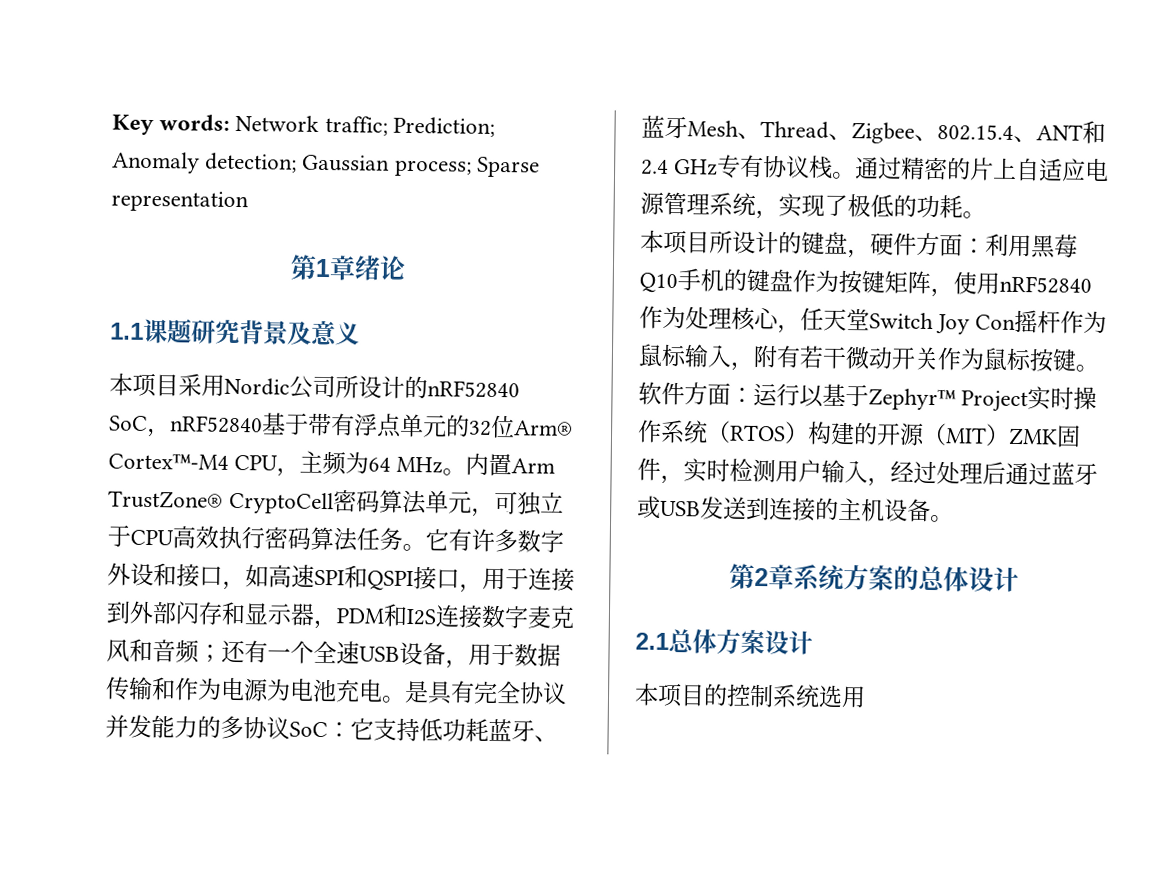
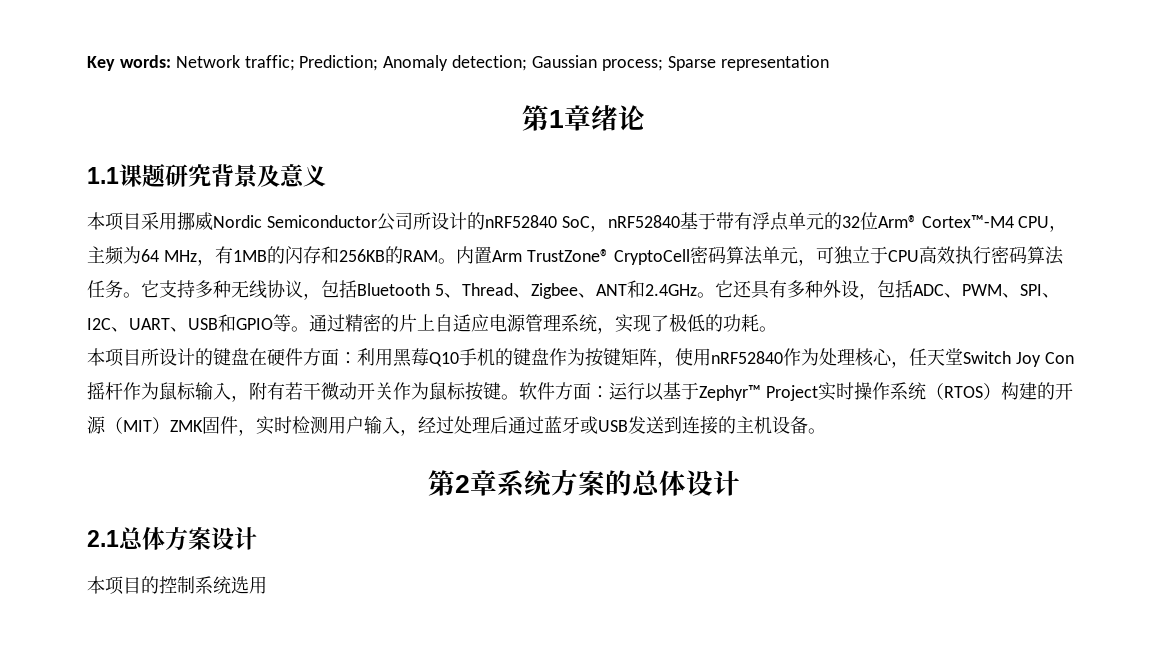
[224,377,290,396] Nordic -> [177,212,377,231] 挪威Nordic Semiconductor
(444, 465) none -> [196,246,438,266] ，有1MB的闪存和256KB的RAM
[448,528,564,553] [107,562,575,593] [106,600,575,630] [106,638,561,669] [105,676,567,705] [105,714,558,742] [641,115,1106,144] [641,154,834,179] 有许多数字外设和接口，如高速SPI和QSPI接口，用于连接到外部闪存和显示器，PDM和I2S连接数字麦克风和音频；还有一个全速USB设备，用于数据传输和作为电源为电池充电。是具有完全协议并发能力的多协议SoC：它支持低功耗蓝牙、蓝牙Mesh、Thread、Zigbee、802.15.4、ANT和2.4 GHz专有协议栈 -> [159,280,1060,300] [87,314,291,332] 支持多种无线协议，包括Bluetooth 5、Thread、Zigbee、ANT和2.4GHz。它还具有多种外设，包括ADC、PWM、SPI、I2C、UART、USB和GPIO等
[847,249,871,259] ， -> [249,348,267,366] 在

